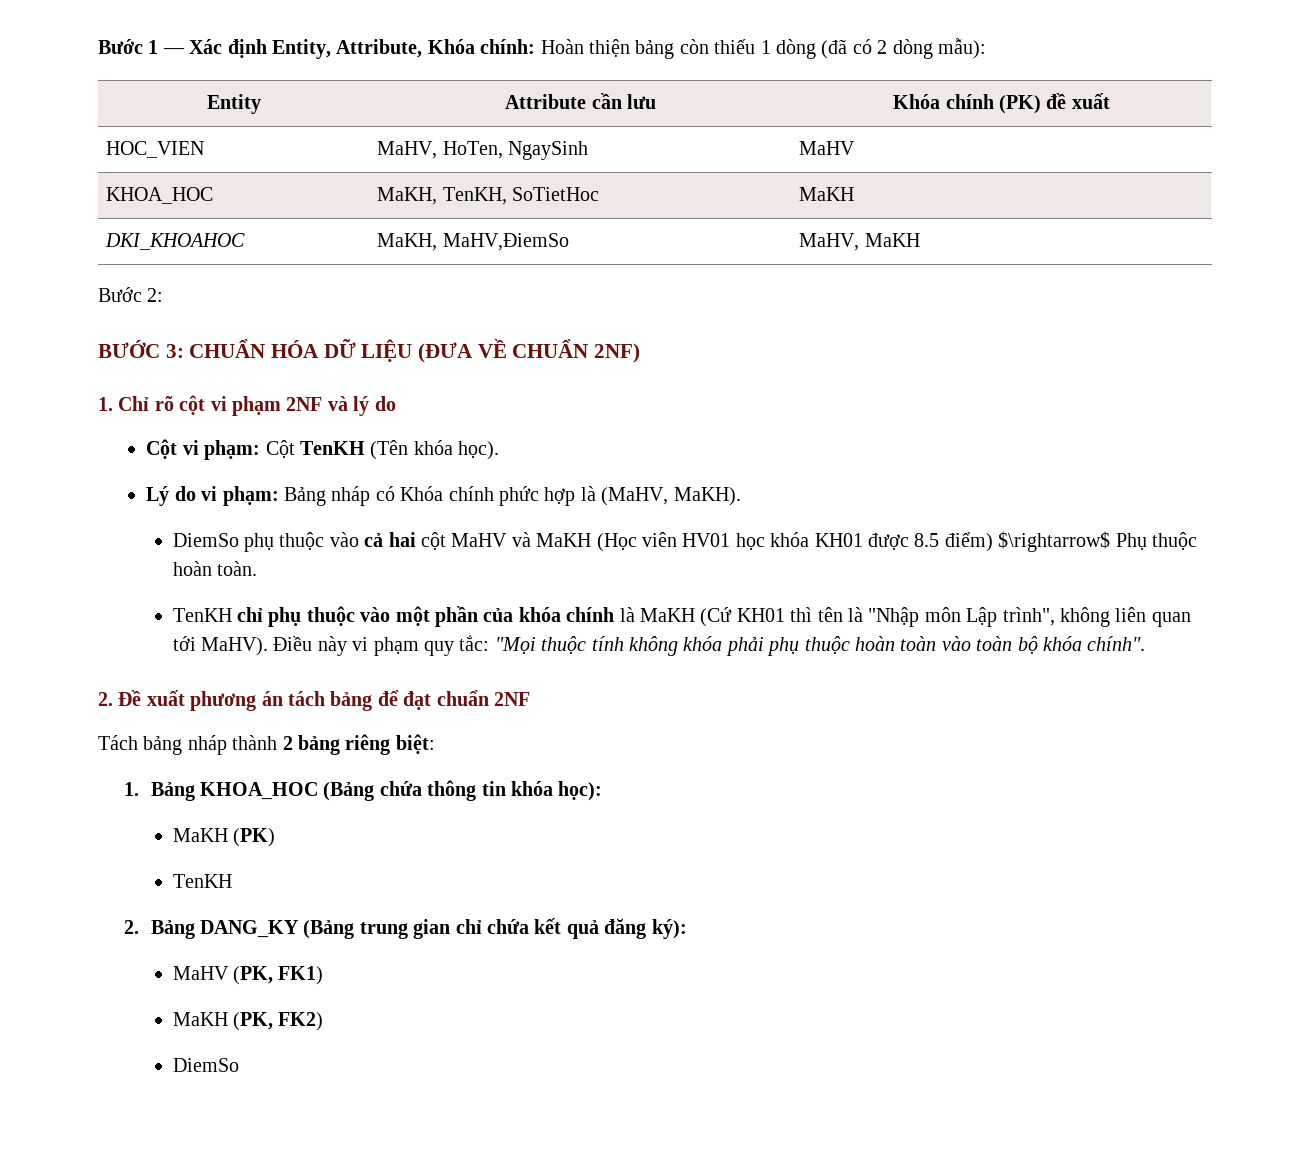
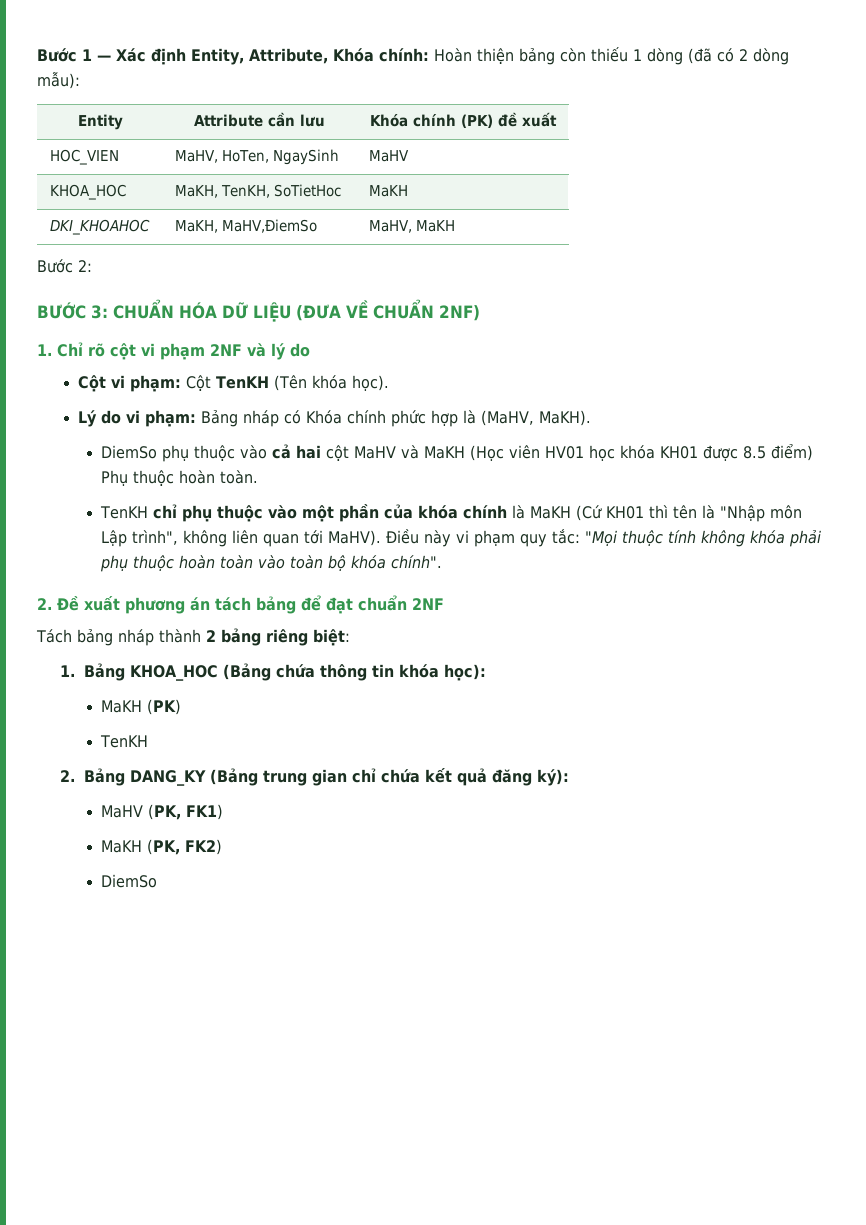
[998,531,1111,552] $\rightarrow$ -> (814, 452) none

